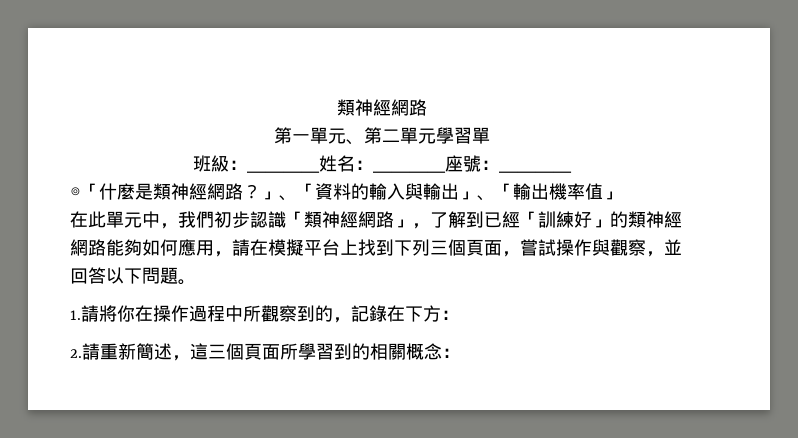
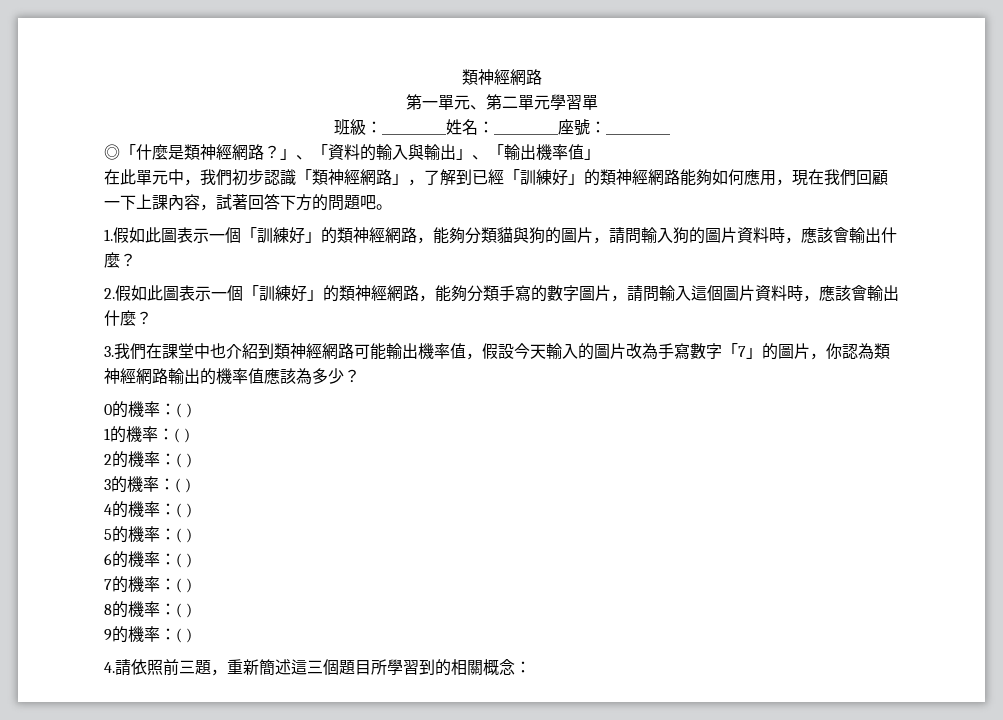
[232,239,682,257] [70,267,196,285] [70,305,459,323] [70,343,280,361] 請在模擬平台上找到下列三個頁面，嘗試操作與觀察，並回答以下問題。 // 1.請將你在操作過程中所觀察到的，記錄在下方： // 2.請重新簡述，這三個頁面 -> [792,169,888,186] [104,194,392,211] [104,227,897,244] [104,252,136,268] [104,285,899,302] [104,310,152,326] [104,343,890,360] [104,368,360,385] [104,401,193,418] [104,426,191,443] [104,451,193,468] [104,476,192,493] [104,501,193,518] [104,526,193,543] [104,551,193,568] [104,576,193,593] [104,601,193,618] [104,626,193,643] [104,659,371,676] 現在我們回顧一下上課內容，試著回答下方的問題吧。 // 1.假如此圖表示一個「訓練好」的類神經網路，能夠分類貓與狗的圖片，請問輸入狗的圖片資料時，應該會輸出什麼？ // 2.假如此圖表示一個「訓練好」的類神經網路，能夠分類手寫的數字圖片，請問輸入這個圖片資料時，應該會輸出什麼？ // 3.我們在課堂中也介紹到類神經網路可能輸出機率值，假設今天輸入的圖片改為手寫數字「7」的圖片，你認為類神經網路輸出的機率值應該為多少？ // 0的機率：( ) // 1的機率：( ) // 2的機率：( ) // 3的機率：( ) // 4的機率：( ) // 5的機率：( ) // 6的機率：( ) // 7的機率：( ) // 8的機率：( ) // 9的機率：( ) // 4.請依照前三題，重新簡述這三個題目

